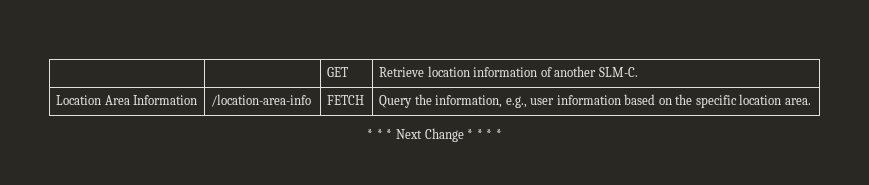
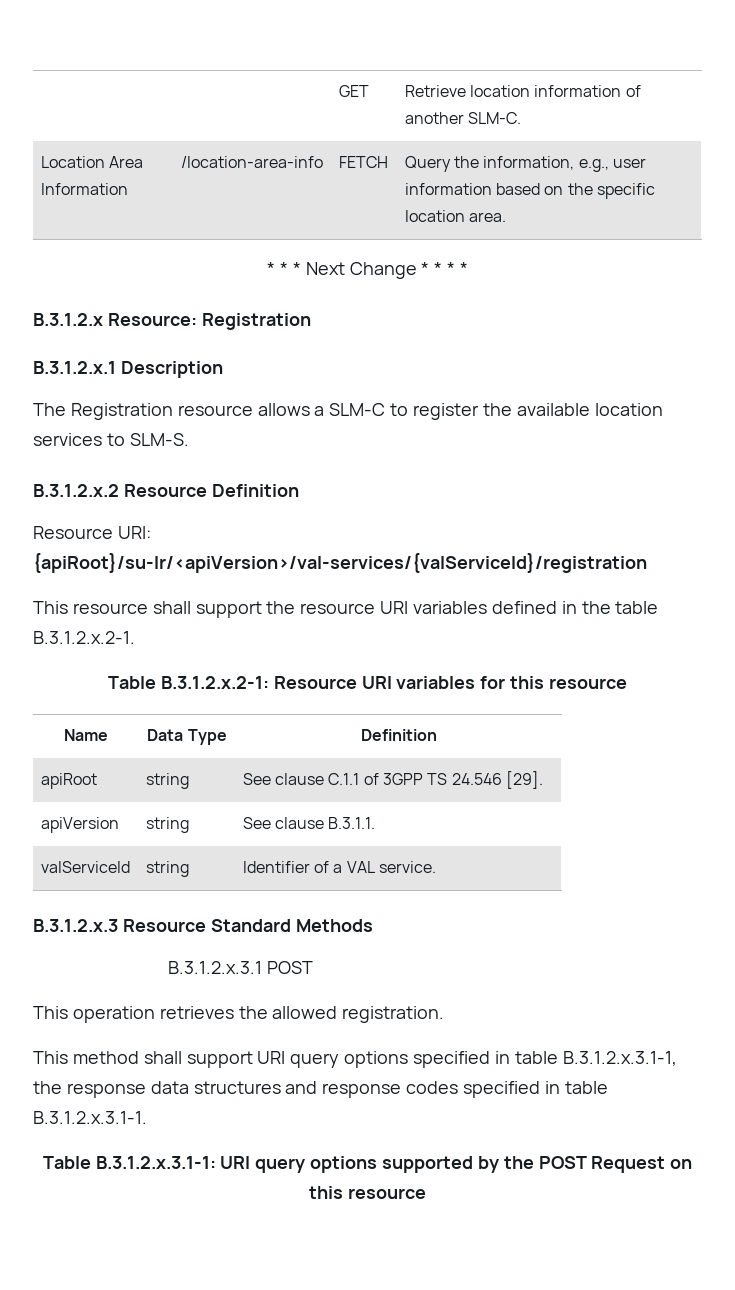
(502, 134) none -> [33,313,311,330] [33,361,223,378] [33,403,663,420] [33,433,189,446] [33,484,299,497] [33,526,151,539] [33,553,647,573] [33,601,659,618] [33,631,135,644] [107,676,628,689] [64,729,108,741] [147,729,227,745] [360,729,437,741] [40,773,97,789] [145,773,189,789] [242,771,544,789] [40,817,119,833] [145,817,189,833] [242,817,376,829] [40,861,130,873] [145,861,189,877] [242,861,437,873] [33,919,373,932] [168,961,314,974] [33,1006,445,1023] [33,1051,677,1068] [33,1081,608,1098] [33,1111,147,1124] [42,1156,693,1173] [309,1186,426,1199] // B.3.1.2.x Resource: Registration // B.3.1.2.x.1 Description // The Registration resource allows a SLM-C to register the available location services to SLM-S. // B.3.1.2.x.2 Resource Definition // Resource URI: {apiRoot}/su-lr/<apiVersion>/val-services/{valServiceId}/registration // This resource shall support the resource URI variables defined in the table B.3.1.2.x.2-1. // Table B.3.1.2.x.2-1: Resource URI variables for this resource // Name | Data Type | Definition // apiRoot | string | See clause C.1.1 of 3GPP TS 24.546 [29]. // apiVersion | string | See clause B.3.1.1. // valServiceId | string | Identifier of a VAL service. // B.3.1.2.x.3 Resource Standard Methods // B.3.1.2.x.3.1 POST // This operation retrieves the allowed registration. // This method shall support URI query options specified in table B.3.1.2.x.3.1-1, the response data structures and response codes specified in table B.3.1.2.x.3.1-1. // Table B.3.1.2.x.3.1-1: URI query options supported by the POST Request on this resource

